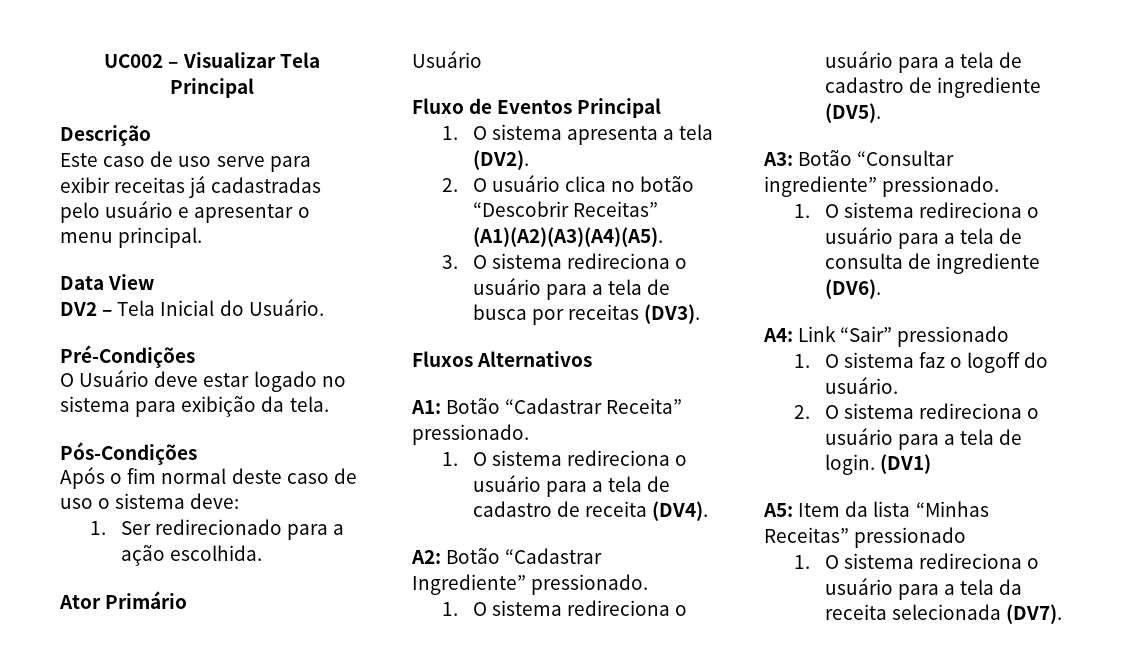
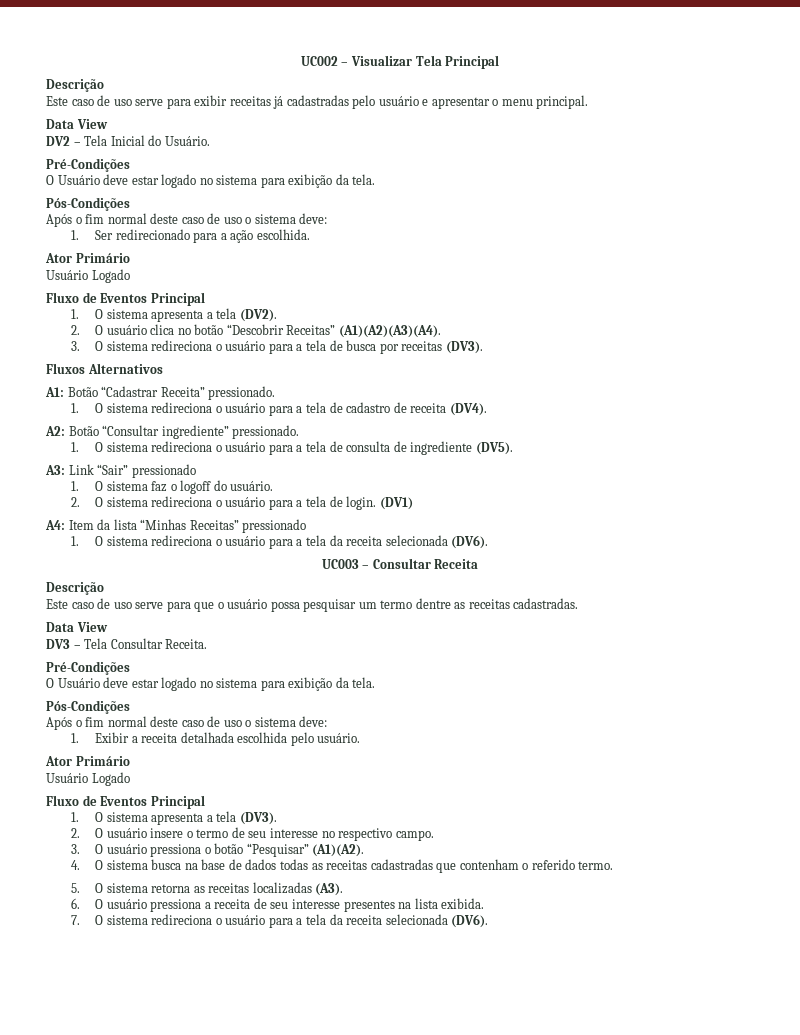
(482, 59) none -> [91,269,130,283] Logado
[472,227,663,247] (A1)(A2)(A3)(A4)(A5). -> [338,325,441,338] (A1)(A2)(A3)(A4).
[505,548,603,564] [412,574,649,595] [442,600,688,616] [824,51,1023,73] [824,77,1042,98] [824,103,881,123] [763,150,853,166] “Cadastrar Ingrediente” pressionado. // 1. O sistema redireciona o usuário para a tela de cadastro de ingrediente (DV5). // A3: Botão -> (99, 431) none
[824,279,881,299] [763,328,793,342] (DV6). // A4: -> [475,442,513,455] [45,465,65,475] (DV5). // A3:
[763,503,793,517] A5: -> [45,520,65,530] A4:
[1006,604,1063,624] (DV7). -> [451,535,489,549] [321,558,479,569] [46,582,104,595] [46,598,579,612] [46,622,108,632] [46,638,208,649] [46,661,130,675] [46,677,376,691] [46,700,130,714] [46,716,328,730] [70,732,361,746] [45,756,130,766] [46,772,130,786] [46,795,205,809] [70,811,277,825] [70,827,434,841] [70,843,365,857] [70,859,614,873] [70,882,344,896] [70,898,485,912] [70,914,489,928] (DV6). // UC003 – Consultar Receita // Descrição // Este caso de uso serve para que o usuário possa pesquisar um termo dentre as receitas cadastradas. // Data View // DV3 – Tela Consultar Receita. // Pré-Condições // O Usuário deve estar logado no sistema para exibição da tela. // Pós-Condições // Após o fim normal deste caso de uso o sistema deve: // 1. Exibir a receita detalhada escolhida pelo usuário. // Ator Primário // Usuário Logado // Fluxo de Eventos Principal // 1. O sistema apresenta a tela (DV3). // 2. O usuário insere o termo de seu interesse no respectivo campo. // 3. O usuário pressiona o botão “Pesquisar” (A1)(A2). // 4. O sistema busca na base de dados todas as receitas cadastradas que contenham o referido termo. // 5. O sistema retorna as receitas localizadas (A3). // 6. O usuário pressiona a receita de seu interesse presentes na lista exibida. // 7. O sistema redireciona o usuário para a tela da receita selecionada (DV6).

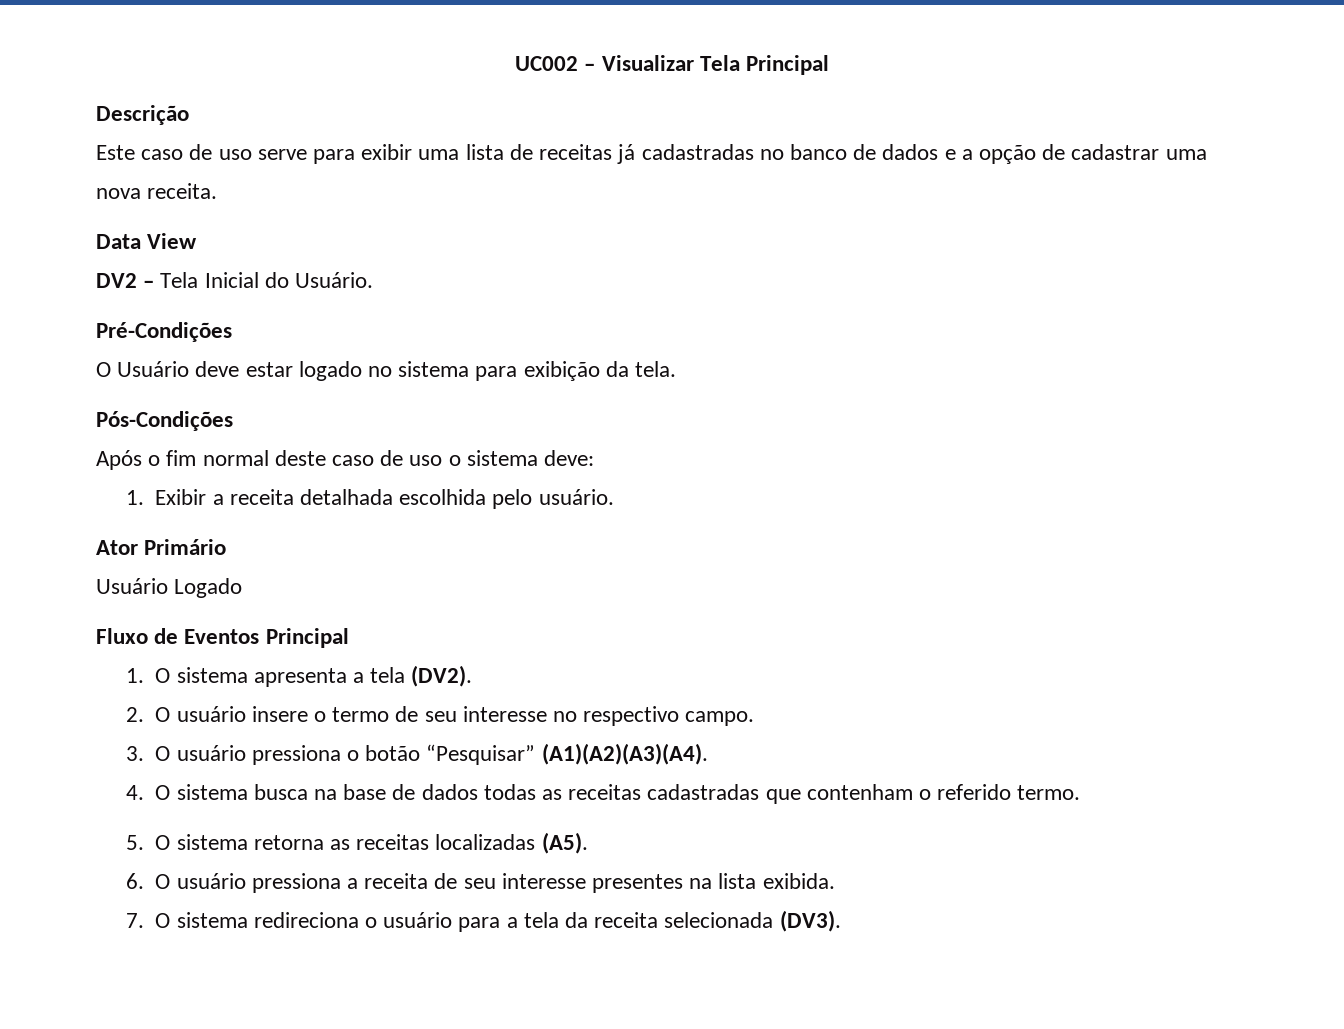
[229,95,589,109] receitas já cadastradas pelo usuário e apresentar o menu principal. -> [418,144,1207,164] [96,183,218,199] uma lista de receitas já cadastradas no banco de dados e a opção de cadastrar uma nova receita.
[70,229,310,243] [45,253,130,263] [46,269,130,283] [46,292,205,306] [70,308,277,322] [70,324,441,338] [70,340,483,354] [46,363,163,374] [45,386,276,400] [70,402,487,416] [45,425,300,439] [70,441,513,455] [45,464,196,478] [70,480,274,494] [70,496,413,510] [45,519,307,533] [70,535,489,549] [321,558,479,569] [46,582,104,595] [46,598,579,612] [46,622,108,632] [46,638,208,649] [46,661,130,675] [46,677,376,691] [46,700,130,714] [46,716,328,730] // 1. Ser redirecionado para a ação escolhida. // Ator Primário // Usuário Logado // Fluxo de Eventos Principal // 1. O sistema apresenta a tela (DV2). // 2. O usuário clica no botão “Descobrir Receitas” (A1)(A2)(A3)(A4). // 3. O sistema redireciona o usuário para a tela de busca por receitas (DV3). // Fluxos Alternativos // A1: Botão “Cadastrar Receita” pressionado. // 1. O sistema redireciona o usuário para a tela de cadastro de receita (DV4). // A2: Botão “Consultar ingrediente” pressionado. // 1. O sistema redireciona o usuário para a tela de consulta de ingrediente (DV5). // A3: Link “Sair” pressionado // 1. O sistema faz o logoff do usuário. // 2. O sistema redireciona o usuário para a tela de login. (DV1) // A4: Item da lista “Minhas Receitas” pressionado // 1. O sistema redireciona o usuário para a tela da receita selecionada (DV6). // UC003 – Consultar Receita // Descrição // Este caso de uso serve para que o usuário possa pesquisar um termo dentre as receitas cadastradas. // Data View // DV3 – Tela Consultar Receita. // Pré-Condições // O Usuário deve estar logado no sistema para exibição da tela. // Pós-Condições // Após o fim normal deste caso de uso o sistema deve: -> (595, 458) none
[239,812,277,825] (DV3). -> [411,665,473,687] (DV2).
[312,844,365,857] (A1)(A2). -> [541,743,708,765] (A1)(A2)(A3)(A4).
[315,883,344,896] (A3). -> [541,832,588,854] (A5).
[451,914,489,928] (DV6). -> [779,910,841,932] (DV3).

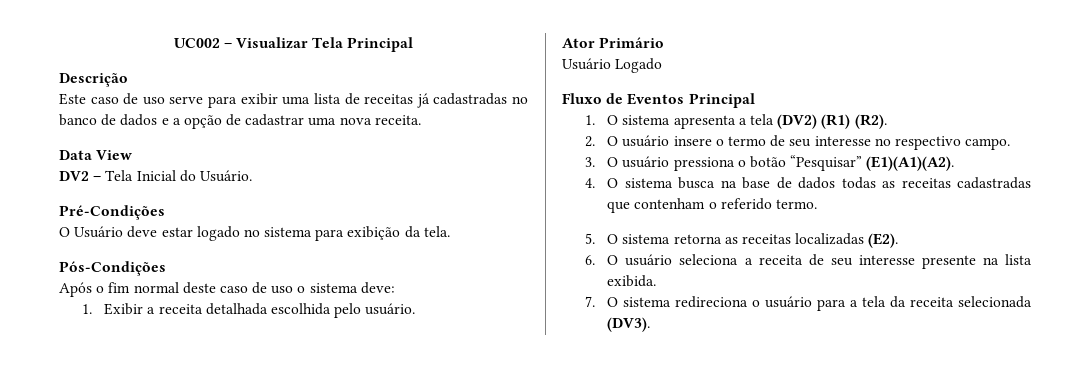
[411,665,473,687] (DV2). -> [777,114,887,129] (DV2) (R1) (R2).
[541,743,708,765] (A1)(A2)(A3)(A4). -> [866,156,955,171] (E1)(A1)(A2).
[541,832,588,854] (A5). -> [868,233,899,248] (E2).
[251,873,341,893] pressiona -> [679,254,739,265] seleciona
[592,874,684,893] presentes -> [921,255,976,269] presente

